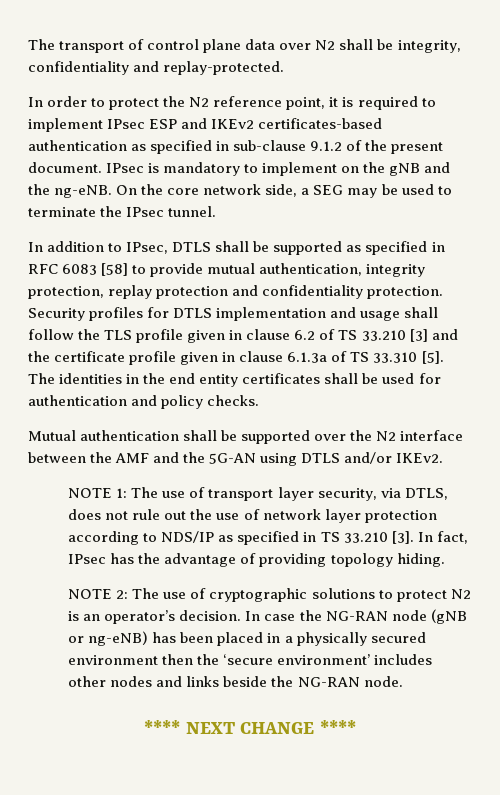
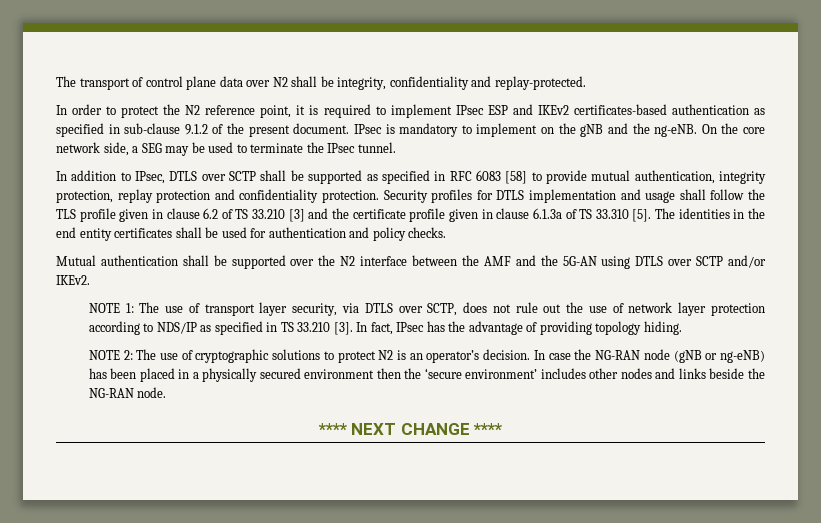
(212, 247) none -> [201,171,257,181] over SCTP
(341, 458) none -> [668,256,724,266] over SCTP
[404,488,448,500] DTLS, -> [364,303,458,316] DTLS over SCTP,

